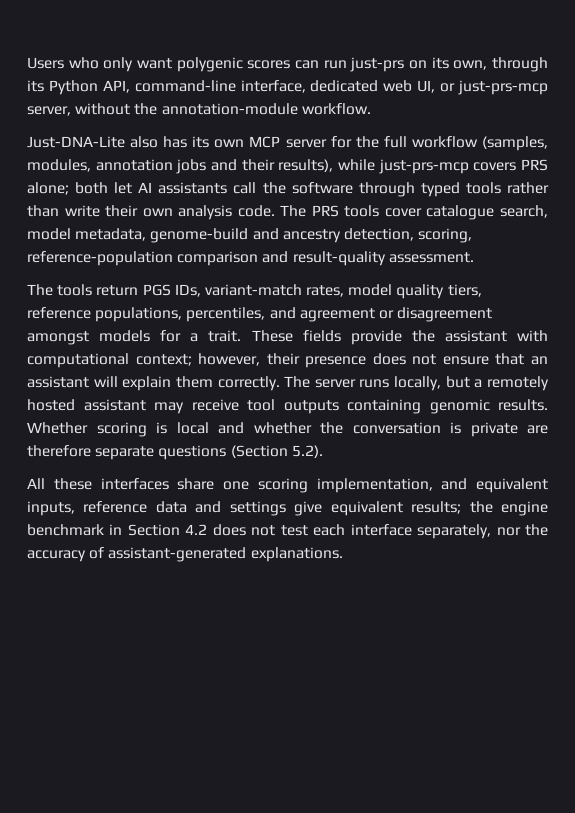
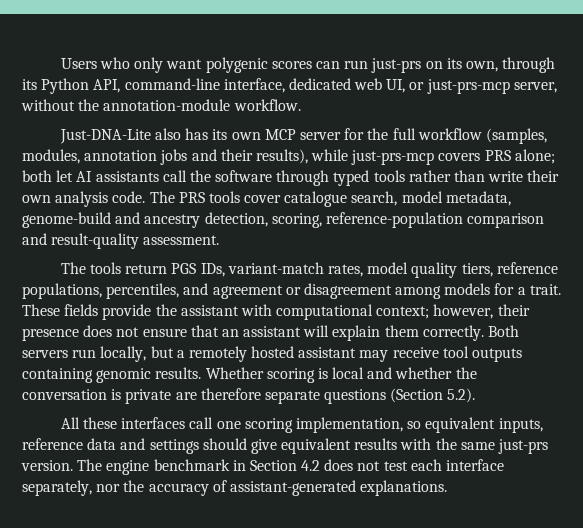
[27,331,89,345] amongst -> [395,286,442,299] among
[284,376,390,388] The server runs -> [488,325,520,337] [22,349,97,358] Both servers run
[177,478,215,490] share -> [189,417,214,429] call
[441,478,468,490] and -> [407,421,422,429] so
(286, 508) none -> [202,438,247,450] should
[411,501,493,514] results; the -> [354,438,549,454] [21,459,103,471] results with the same just-prs version. The

